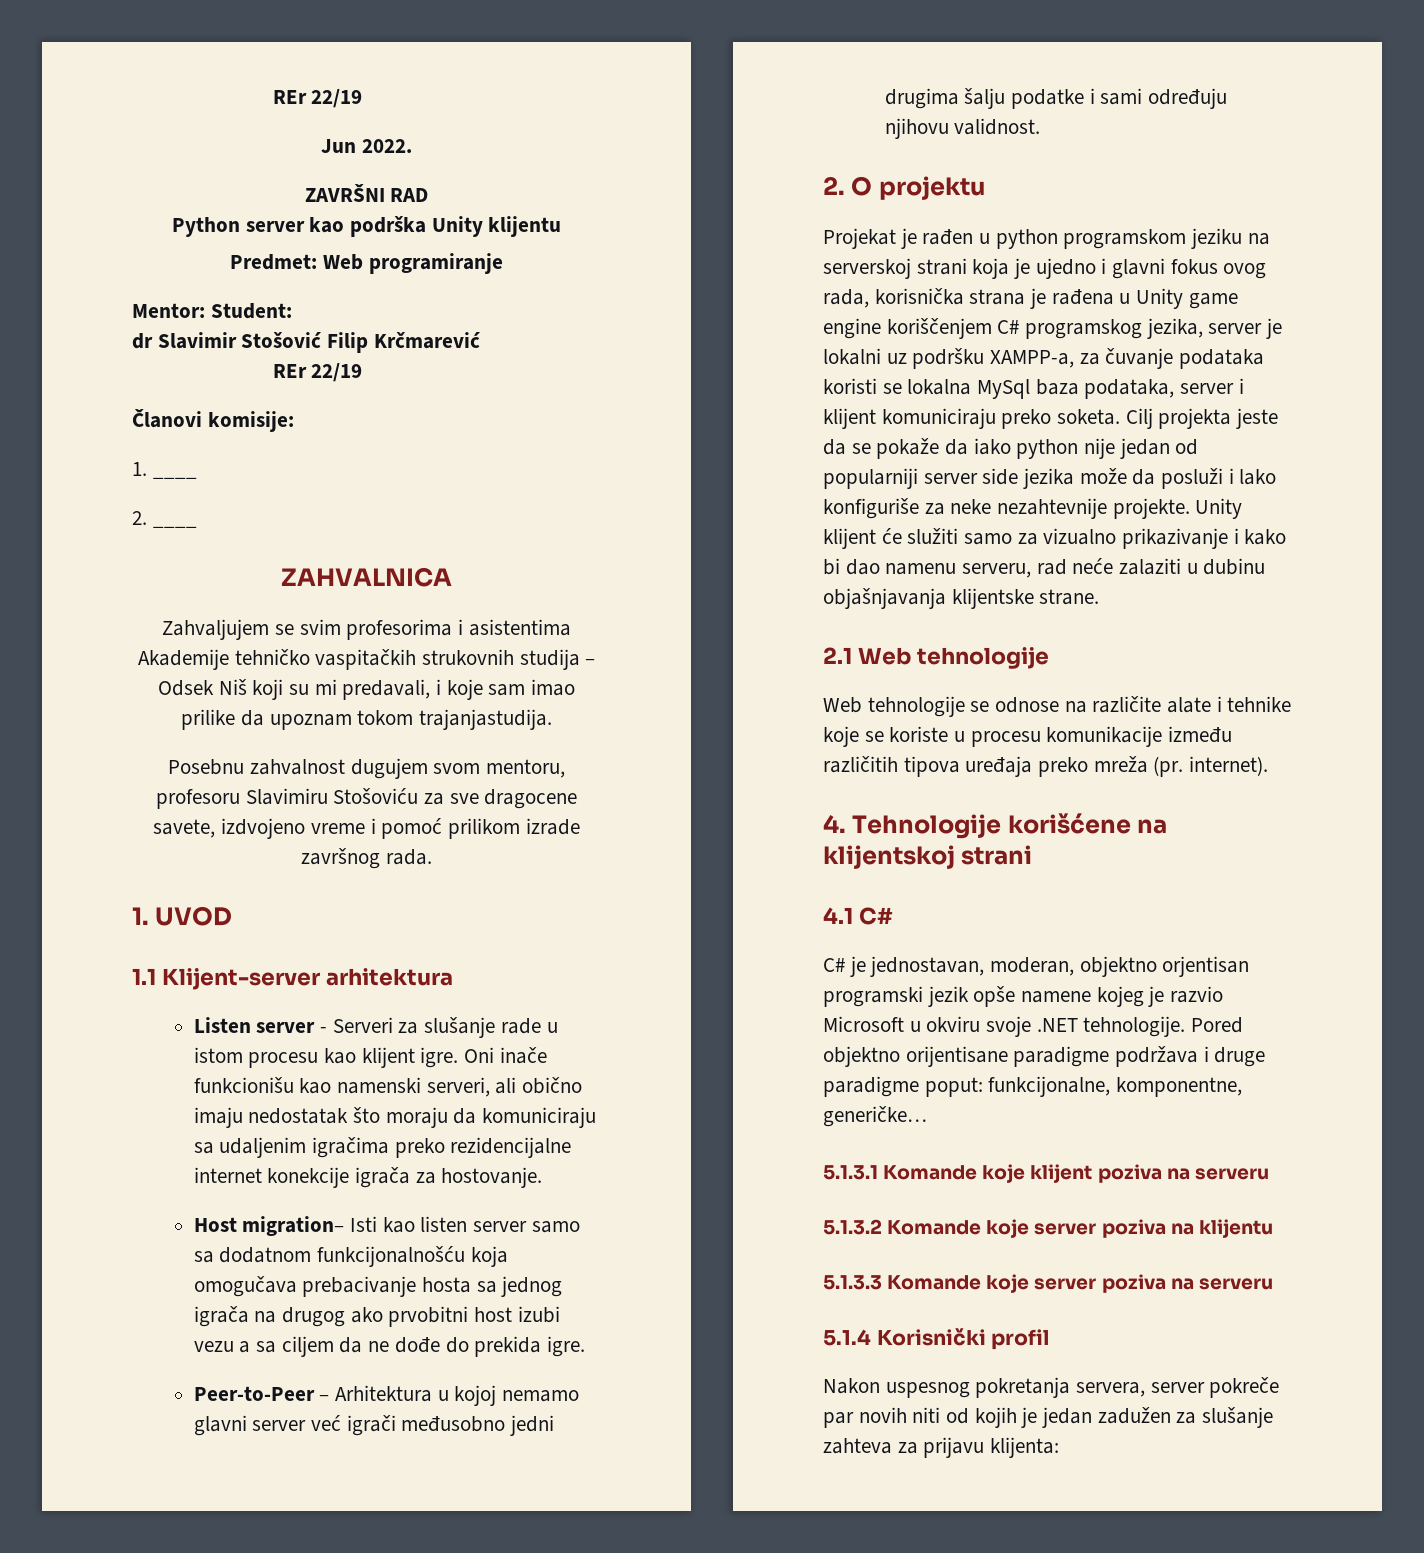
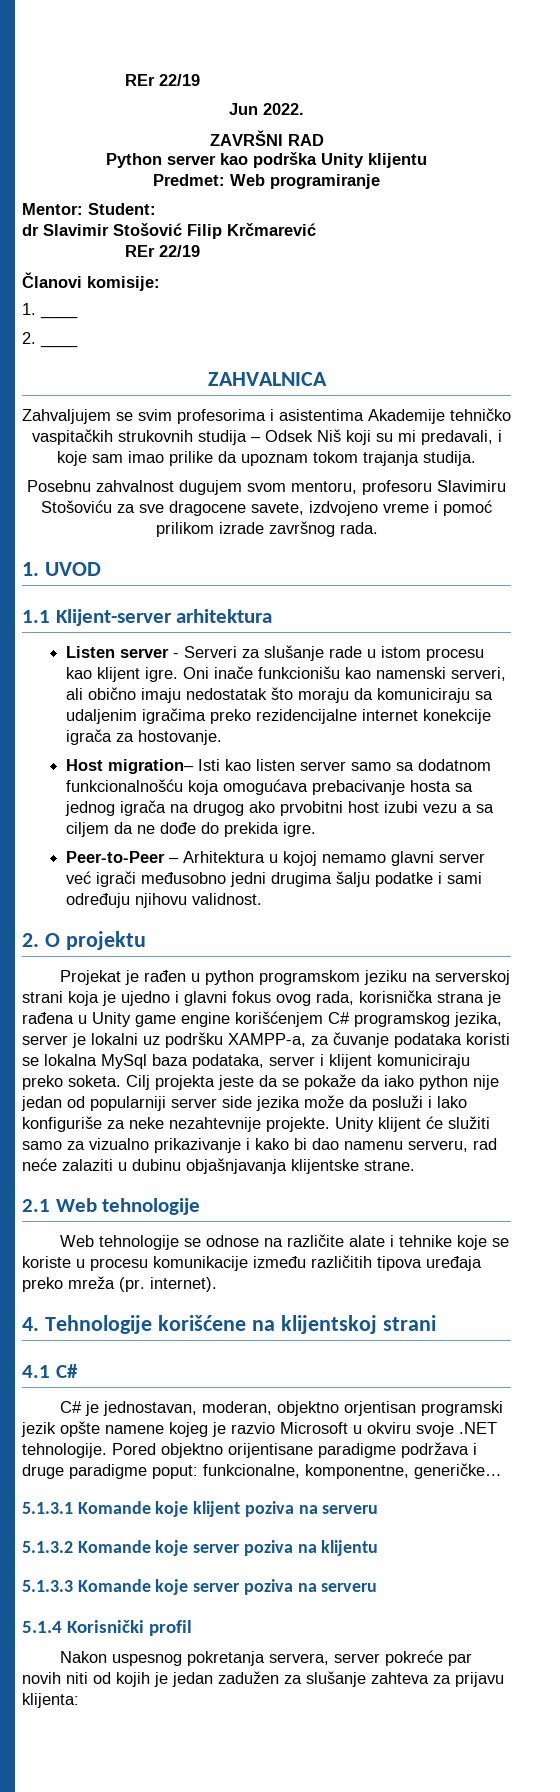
[418,709,552,730] trajanjastudija. -> [363,451,476,466] trajanja studija.
[317,1246,508,1267] [193,1276,297,1297] funkcijonalnošću koja omogučava -> [66,779,309,795] funkcionalnošću koja omogućava
[886,318,992,339] koriščenjem -> [235,1011,323,1027] korišćenjem
[973,986,1016,1007] opše -> [60,1421,100,1437] opšte
[988,1076,1111,1097] funkcijonalne, -> [203,1464,300,1478] funkcionalne,
[1209,1377,1280,1398] pokreče -> [385,1650,444,1666] pokreće

